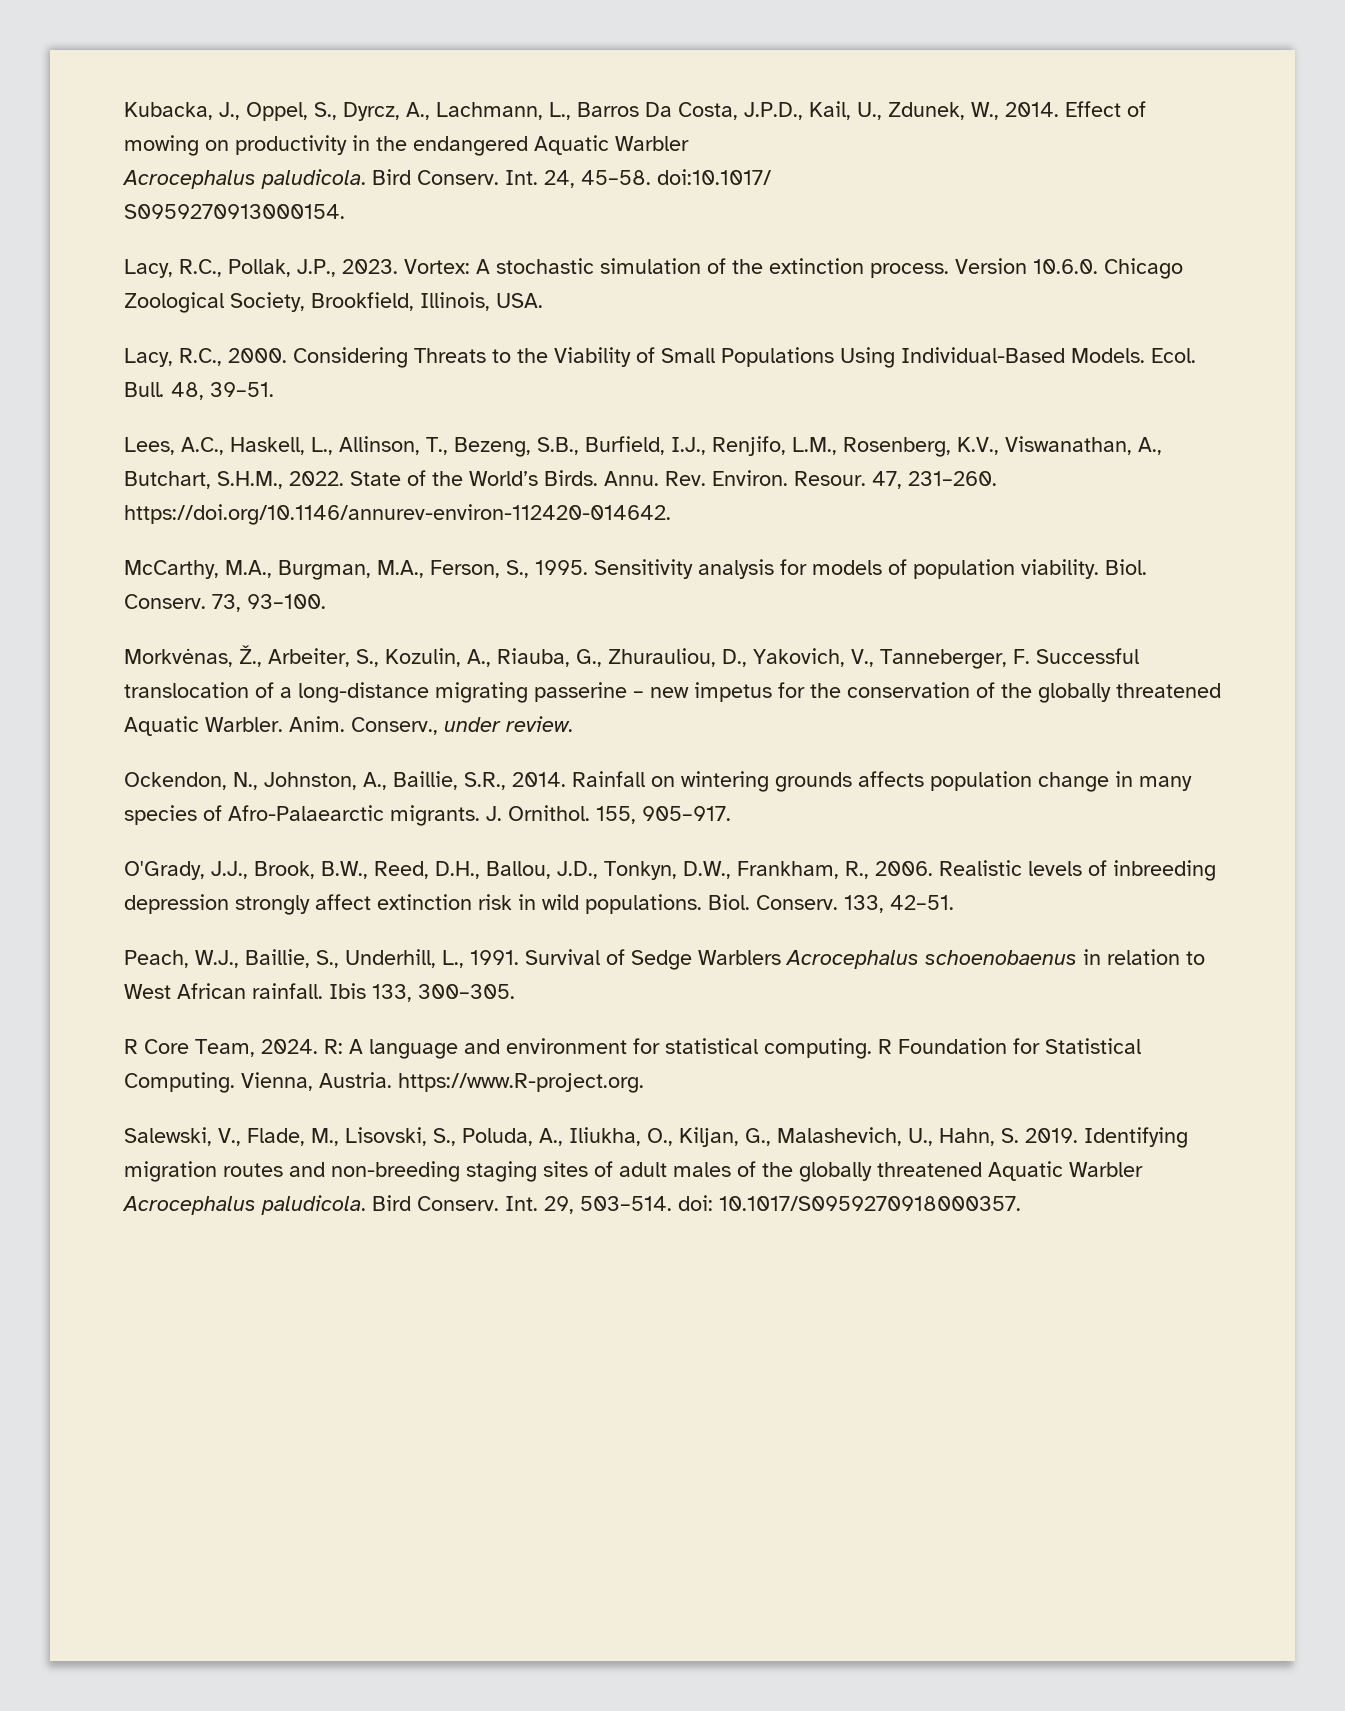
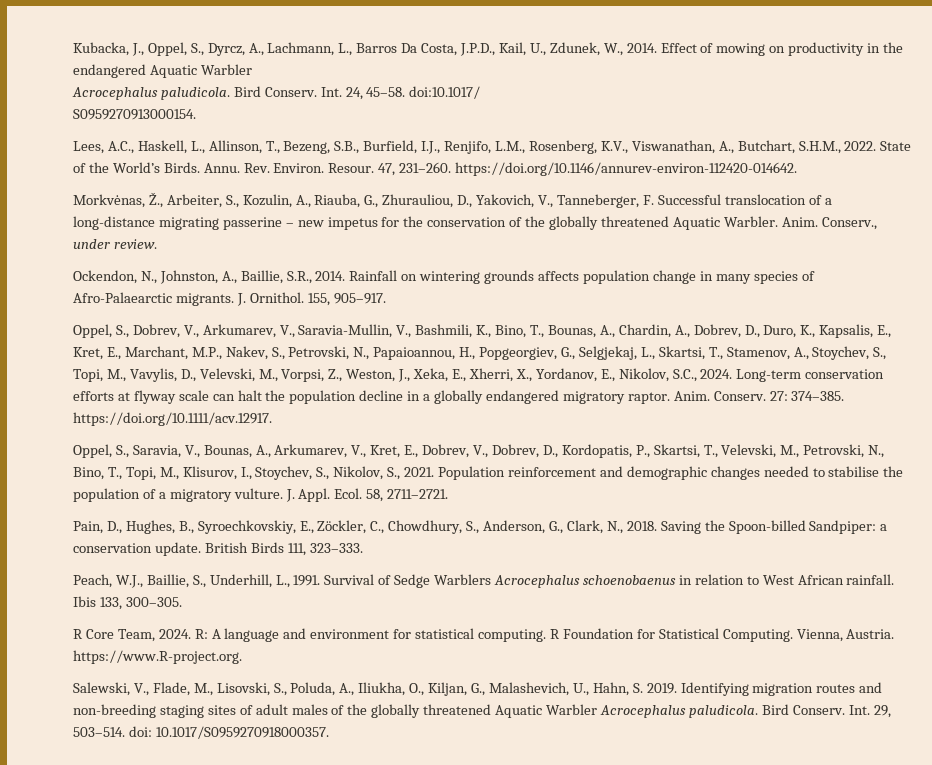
[124,258,1183,279] [124,292,543,313] [124,347,1196,368] [124,382,274,400] // Lacy, R.C., Pollak, J.P., 2023. Vortex: A stochastic simulation of the extinction process. Version 10.6.0. Chicago Zoological Society, Brookfield, Illinois, USA. // Lacy, R.C., 2000. Considering Threats to the Viability of Small Populations Using Individual-Based Models. Ecol. Bull. 48, 39–51. -> (196, 114) none
[124,559,1147,580] [124,594,326,612] // McCarthy, M.A., Burgman, M.A., Ferson, S., 1995. Sensitivity analysis for models of population viability. Biol. Conserv. 73, 93–100. -> (798, 169) none
[124,860,1216,881] [124,894,954,915] O'Grady, J.J., Brook, B.W., Reed, D.H., Ballou, J.D., Tonkyn, D.W., Frankham, R., 2006. Realistic levels of inbreeding depression strongly affect extinction risk in wild populations. Biol. Conserv. 133, 42–51. -> [73,324,892,338] [73,346,887,360] [73,368,885,382] [73,390,845,404] [73,412,272,426] [73,444,885,458] [73,466,904,480] [73,488,449,502] [73,520,888,534] [73,542,363,556] Oppel, S., Dobrev, V., Arkumarev, V., Saravia-Mullin, V., Bashmili, K., Bino, T., Bounas, A., Chardin, A., Dobrev, D., Duro, K., Kapsalis, E., Kret, E., Marchant, M.P., Nakev, S., Petrovski, N., Papaioannou, H., Popgeorgiev, G., Selgjekaj, L., Skartsi, T., Stamenov, A., Stoychev, S., Topi, M., Vavylis, D., Velevski, M., Vorpsi, Z., Weston, J., Xeka, E., Xherri, X., Yordanov, E., Nikolov, S.C., 2024. Long-term conservation efforts at flyway scale can halt the population decline in a globally endangered migratory raptor. Anim. Conserv. 27: 374–385. https://doi.org/10.1111/acv.12917. // Oppel, S., Saravia, V., Bounas, A., Arkumarev, V., Kret, E., Dobrev, V., Dobrev, D., Kordopatis, P., Skartsi, T., Velevski, M., Petrovski, N., Bino, T., Topi, M., Klisurov, I., Stoychev, S., Nikolov, S., 2021. Population reinforcement and demographic changes needed to stabilise the population of a migratory vulture. J. Appl. Ecol. 58, 2711–2721. // Pain, D., Hughes, B., Syroechkovskiy, E., Zöckler, C., Chowdhury, S., Anderson, G., Clark, N., 2018. Saving the Spoon-billed Sandpiper: a conservation update. British Birds 111, 323–333.

